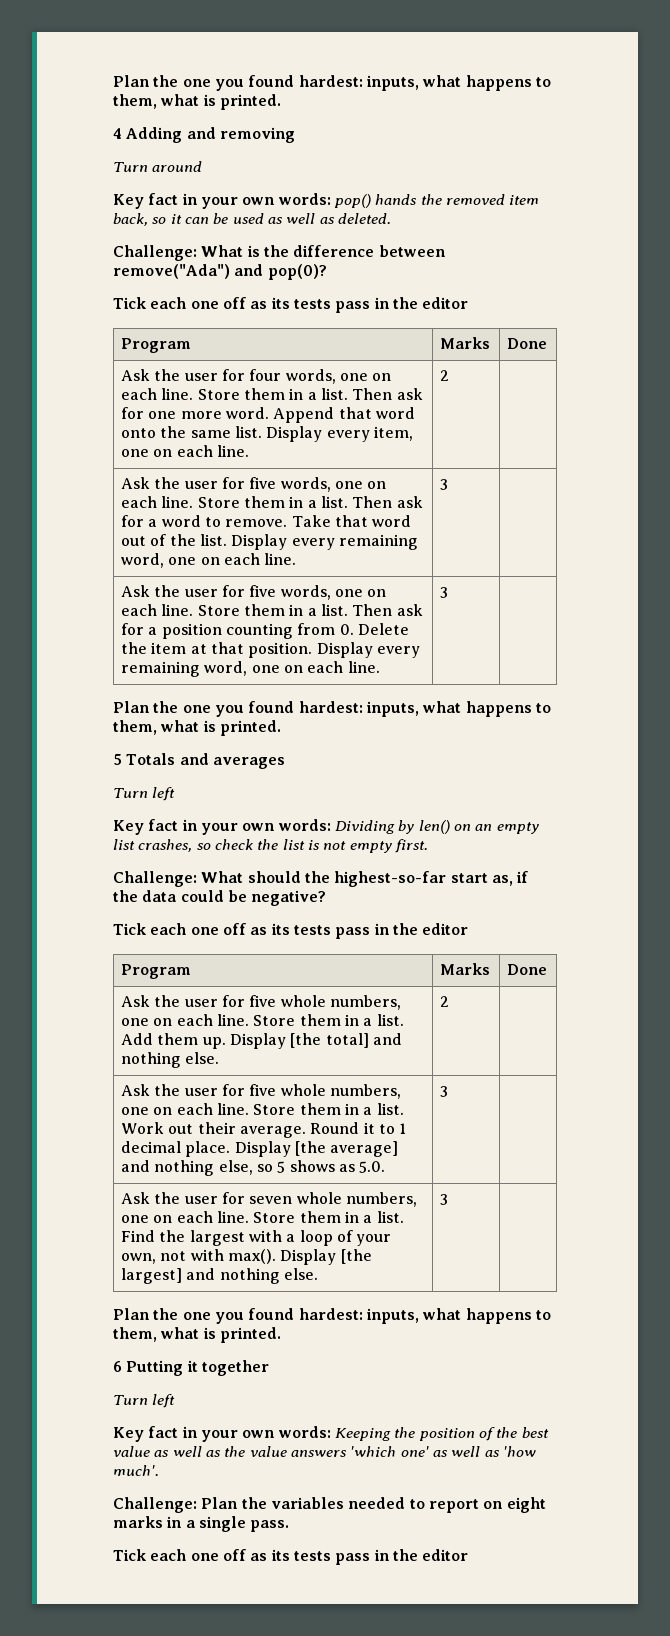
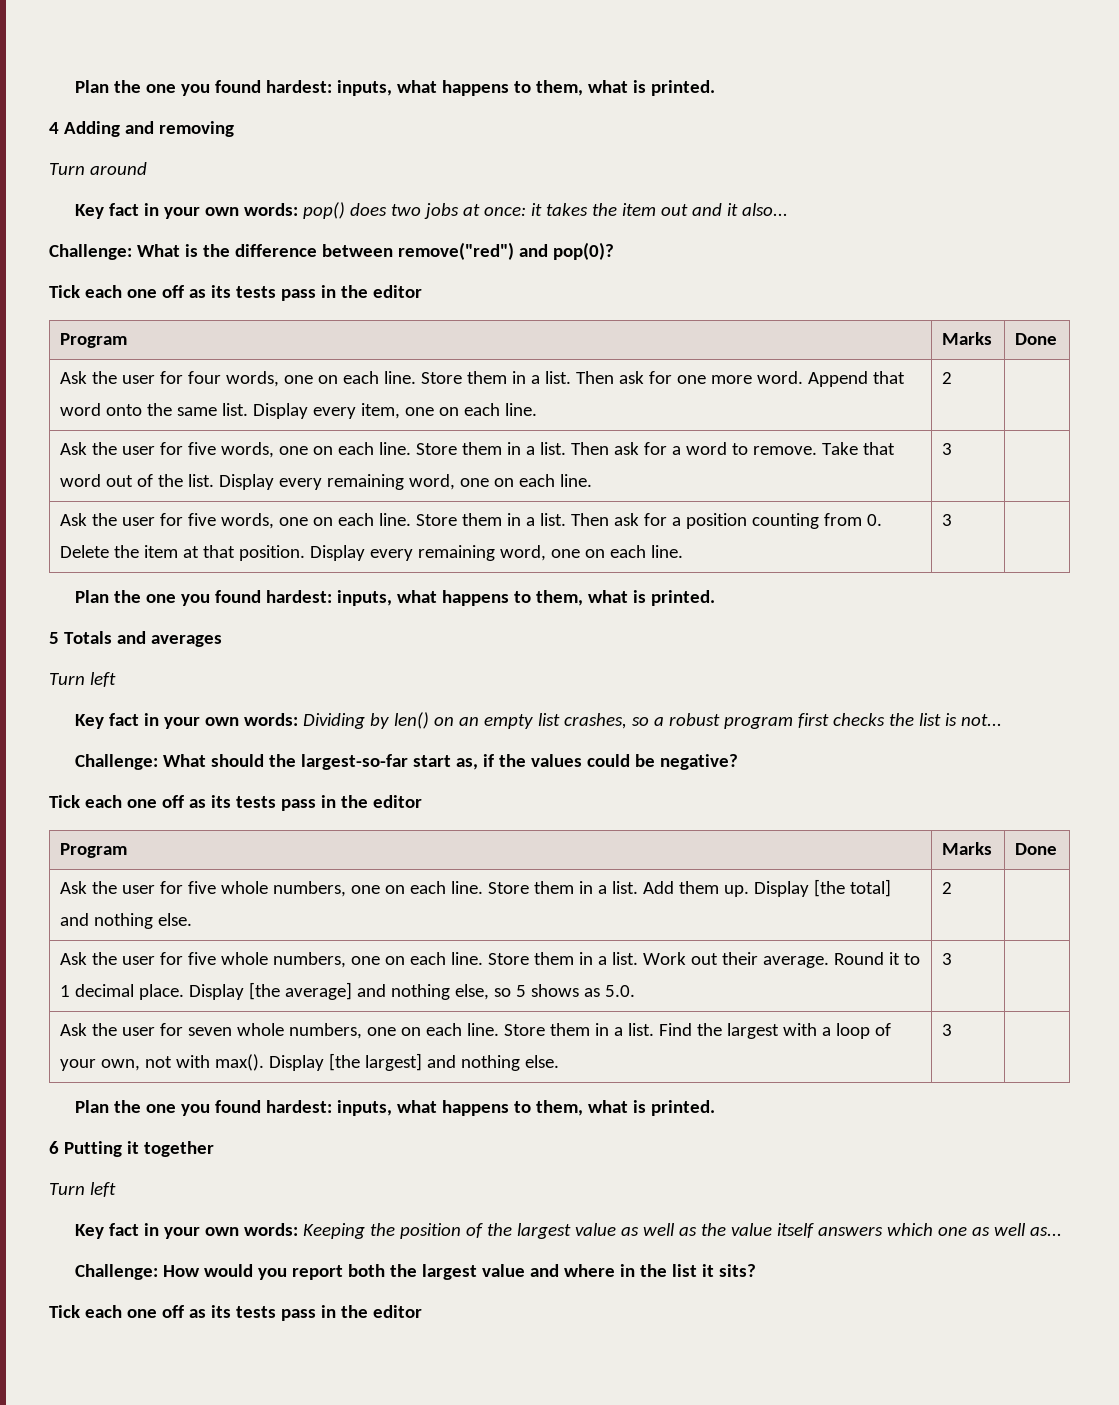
[375,194,540,205] [113,213,391,226] hands the removed item back, so it can be used as well as deleted. -> [349,203,788,219] does two jobs at once: it takes the item out and it also...
[113,264,230,279] remove("Ada") -> [397,242,514,260] remove("red")
[214,839,428,853] check the list is not empty first. -> [653,713,1002,729] a robust program first checks the list is not...
[334,871,447,887] highest-so-far -> [300,754,408,770] largest-so-far
[142,890,178,902] data -> [530,754,582,767] values
[521,1427,549,1438] best -> [516,1223,571,1239] largest
[290,1446,536,1457] [113,1465,159,1476] [113,1497,546,1513] [113,1516,290,1532] answers 'which one' as well as 'how much'. // Challenge: Plan the variables needed to report on eight marks in a single pass. -> [776,1223,1062,1238] [74,1264,756,1280] itself answers which one as well as... // Challenge: How would you report both the largest value and where in the list it sits?

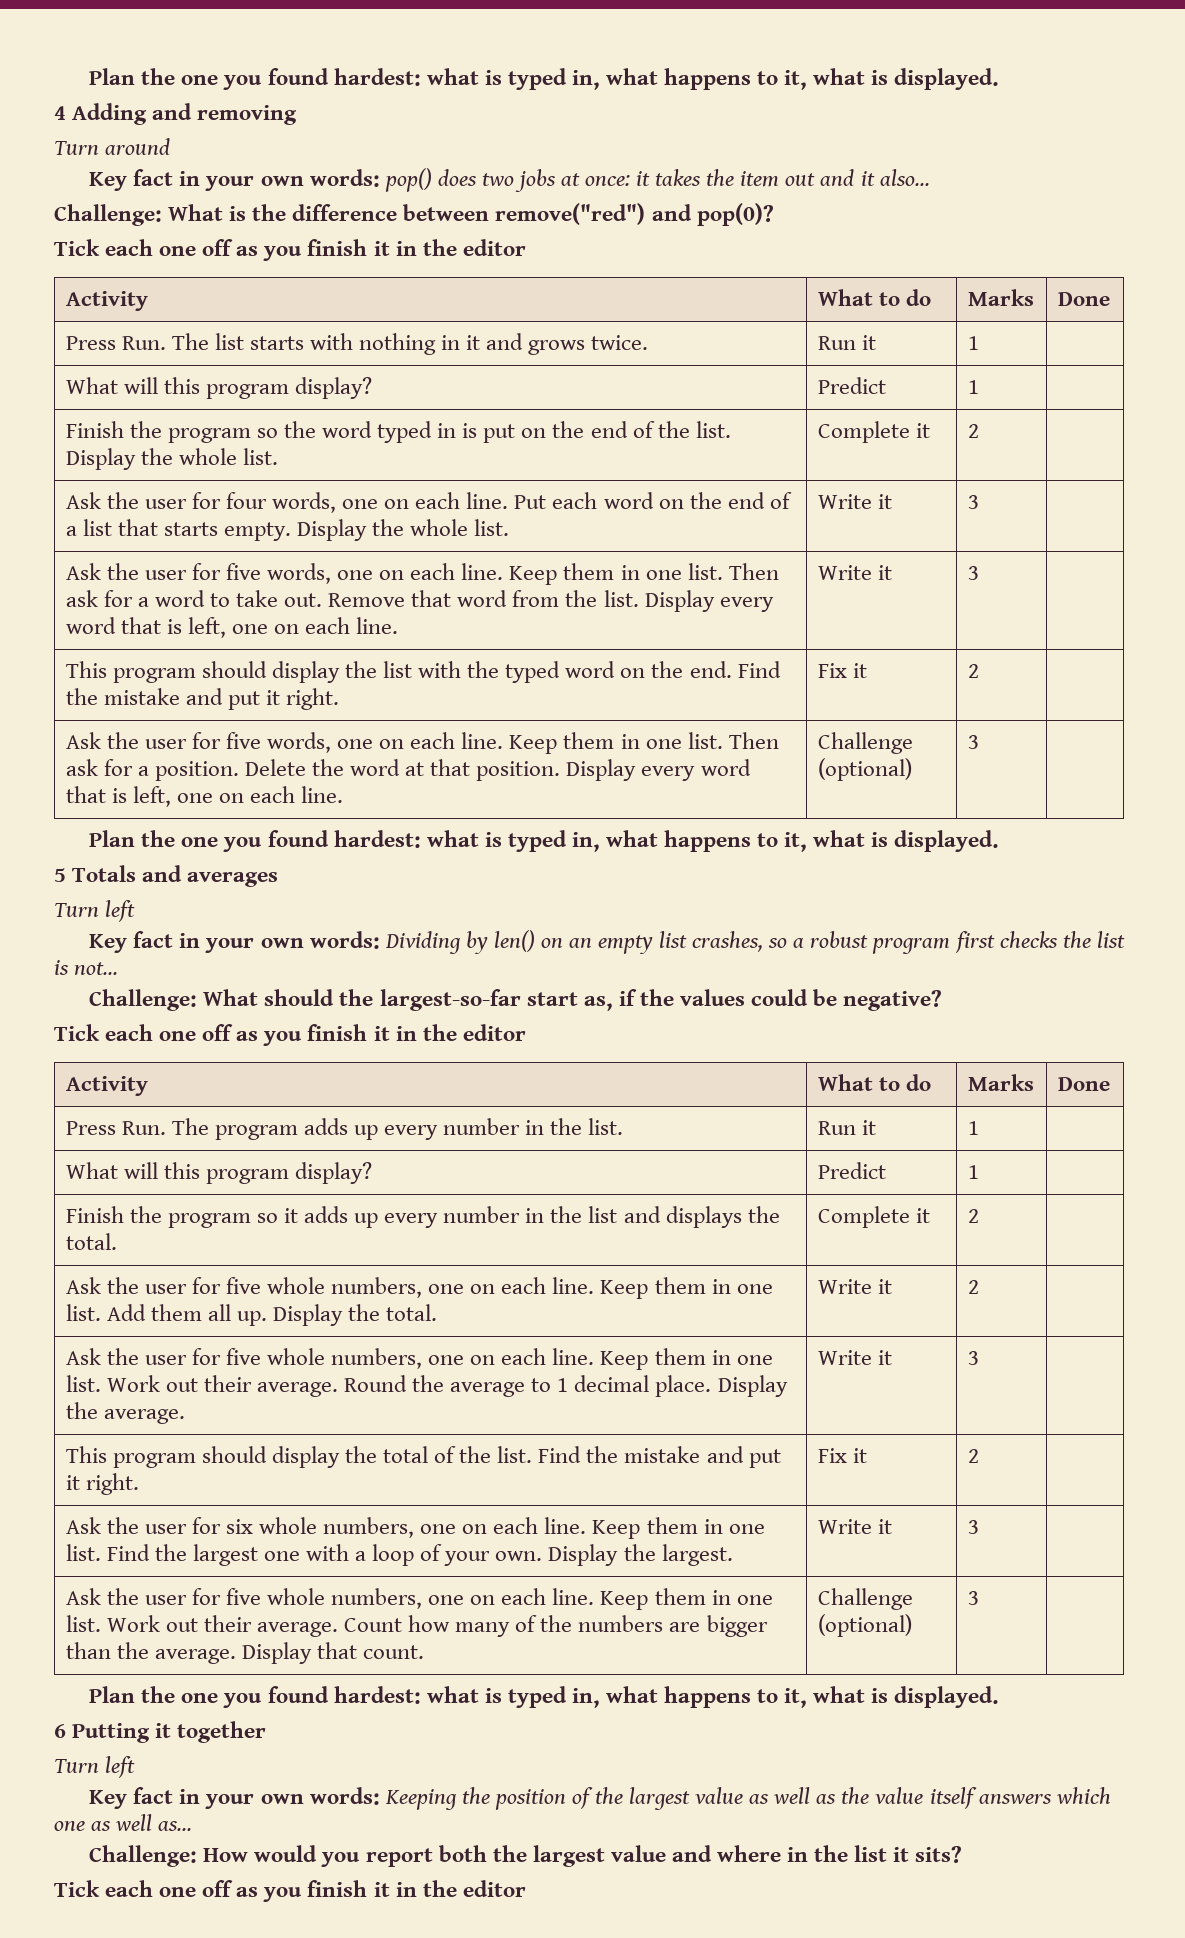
[74,80,715,96] Plan the one you found hardest: inputs, what happens to them, what is printed. -> [89,68,1000,90] Plan the one you found hardest: what is typed in, what happens to it, what is displayed.
[210,285,422,301] [59,333,127,348] [941,332,992,345] [1014,333,1057,345] its tests pass in the editor // Program | Marks | Done -> [263,239,526,261] [65,291,148,311] [817,289,931,306] [967,289,1034,306] [1057,292,1110,306] [65,333,649,355] [817,335,876,350] [967,336,979,350] [65,377,372,399] [817,377,886,394] [967,380,979,394] [65,421,731,443] [65,448,278,470] [817,421,930,443] [967,424,979,438] you finish it in the editor // Activity | What to do | Marks | Done // Press Run. The list starts with nothing in it and grows twice. | Run it | 1 | // What will this program display? | Predict | 1 | // Finish the program so the word typed in is put on the end of the list. Display the whole list. | Complete it | 2 |
[420,371,905,387] [59,403,537,419] Store them in a list. Then ask for one more word. Append that word onto the same list. Display every item, one on each line. -> [514,492,792,509] [65,519,510,541] [817,494,892,509] [967,495,979,509] [65,563,779,585] [65,590,774,612] [65,617,399,638] [817,565,892,580] [967,566,979,580] [65,661,781,683] [65,688,339,710] [817,663,867,678] Put each word on the end of a list that starts empty. Display the whole list. | Write it | 3 | // Ask the user for five words, one on each line. Keep them in one list. Then ask for a word to take out. Remove that word from the list. Display every word that is left, one on each line. | Write it | 3 | // This program should display the list with the typed word on the end. Find the mistake and put it right. | Fix it
[415,442,895,455] [59,474,592,490] [941,443,952,455] [59,513,882,529] [59,545,683,561] [941,514,952,526] [74,590,715,606] Store them in a list. Then ask for a word to remove. Take that word out of the list. Display every remaining word, one on each line. | 3 | // Ask the user for five words, one on each line. Store them in a list. Then ask for a position counting from 0. Delete the item at that position. Display every remaining word, one on each line. | 3 | // Plan the one you found hardest: inputs, what happens to them, what is printed. -> [509,732,779,754] [65,759,751,781] [65,786,344,807] [817,732,913,754] [817,758,912,781] [967,735,979,749] [89,830,1000,852] Keep them in one list. Then ask for a position. Delete the word at that position. Display every word that is left, one on each line. | Challenge (optional) | 3 | // Plan the one you found hardest: what is typed in, what happens to it, what is displayed.
[210,795,422,811] [59,843,127,858] [941,842,992,855] [1014,843,1057,855] [59,879,891,897] [59,913,192,929] its tests pass in the editor // Program | Marks | Done // Ask the user for five whole numbers, one on each line. Store them in a list. Add them up. Display [the total] and nothing else. -> [263,1024,526,1046] [65,1076,148,1096] [817,1074,931,1091] [967,1074,1034,1091] [1057,1077,1110,1091] [65,1118,624,1140] [817,1120,876,1135] [967,1121,979,1135] [65,1162,372,1184] [817,1162,886,1179] [967,1165,979,1179] [65,1206,780,1228] [65,1233,117,1250] [817,1206,930,1228] you finish it in the editor // Activity | What to do | Marks | Done // Press Run. The program adds up every number in the list. | Run it | 1 | // What will this program display? | Predict | 1 | // Finish the program so it adds up every number in the list and displays the total. | Complete it
[487,952,607,965] Store them in a -> [600,1277,773,1299] [65,1304,438,1326] [817,1279,892,1294] [967,1280,979,1294] [65,1348,773,1370] Keep them in one list. Add them all up. Display the total. | Write it | 2 | // Ask the user for five whole numbers, one on each line. Keep them in one
[888,952,900,965] it -> [412,1375,526,1397] the average
[248,982,635,1000] [941,953,952,965] [59,1023,891,1039] [59,1053,559,1071] [941,1024,952,1036] [74,1100,715,1116] [the average] and nothing else, so 5 shows as 5.0. | 3 | // Ask the user for seven whole numbers, one on each line. Store them in a list. Find the largest with a loop of your own, not with max(). Display [the largest] and nothing else. | 3 | // Plan the one you found hardest: inputs, what happens to them, what is printed. -> [65,1402,185,1424] [817,1350,892,1365] [967,1351,979,1365] [65,1446,781,1468] [65,1473,139,1495] [817,1448,867,1463] [967,1449,979,1463] [65,1517,765,1539] [65,1544,733,1566] [817,1519,892,1534] [967,1520,979,1534] [65,1588,773,1610] [65,1615,768,1637] [65,1642,424,1664] [817,1588,913,1610] [817,1614,912,1637] [967,1591,979,1605] [89,1686,1000,1708] the average. | Write it | 3 | // This program should display the total of the list. Find the mistake and put it right. | Fix it | 2 | // Ask the user for six whole numbers, one on each line. Keep them in one list. Find the largest one with a loop of your own. Display the largest. | Write it | 3 | // Ask the user for five whole numbers, one on each line. Keep them in one list. Work out their average. Count how many of the numbers are bigger than the average. Display that count. | Challenge (optional) | 3 | // Plan the one you found hardest: what is typed in, what happens to it, what is displayed.
[210,1305,316,1321] its tests pass -> [263,1880,390,1902] you finish it

